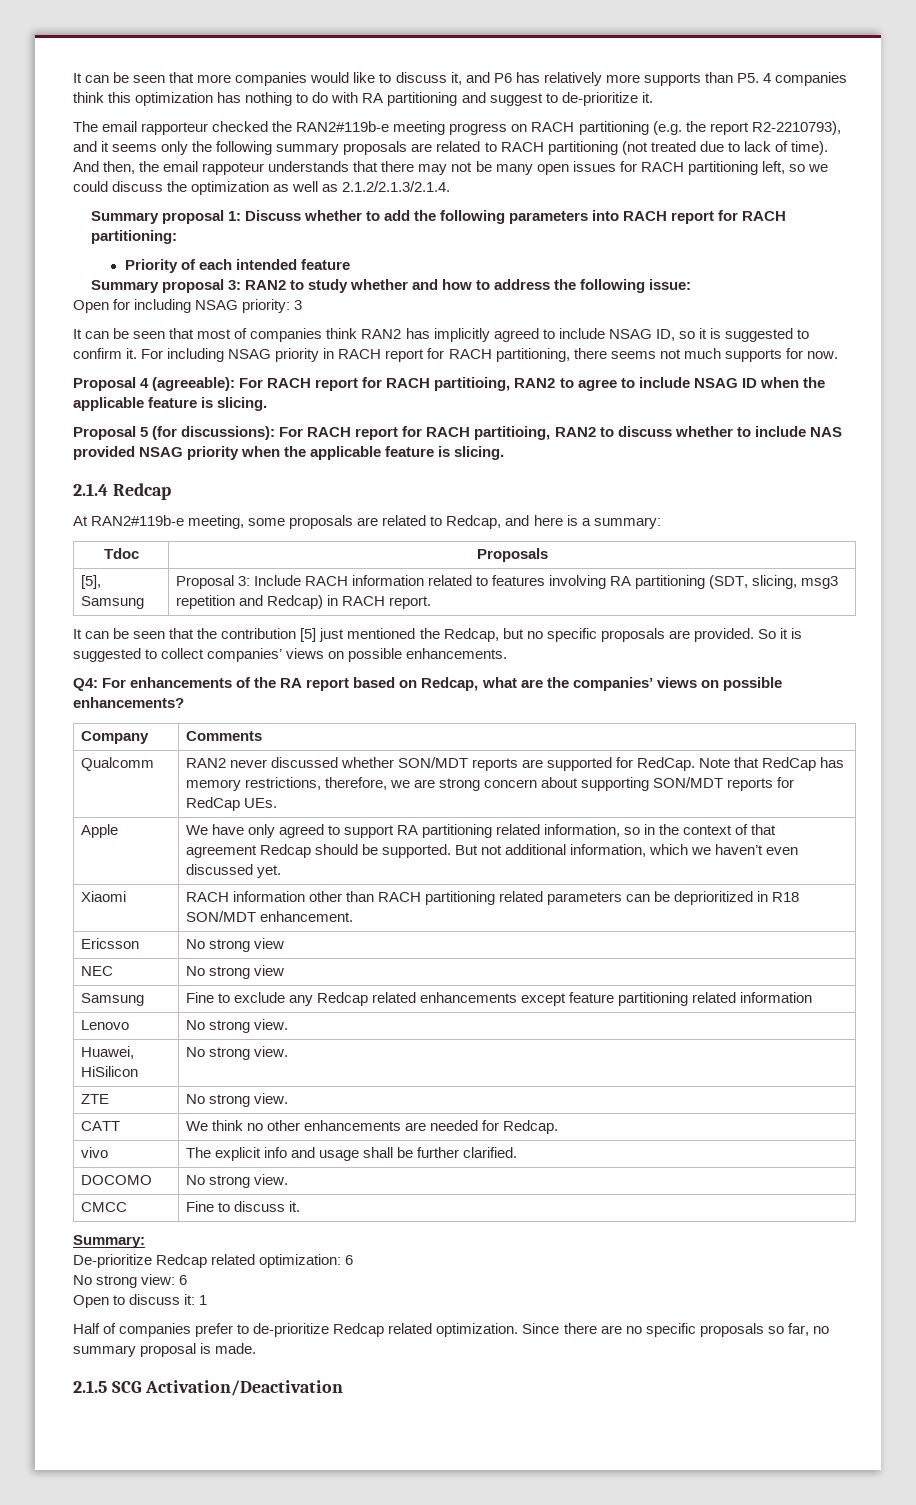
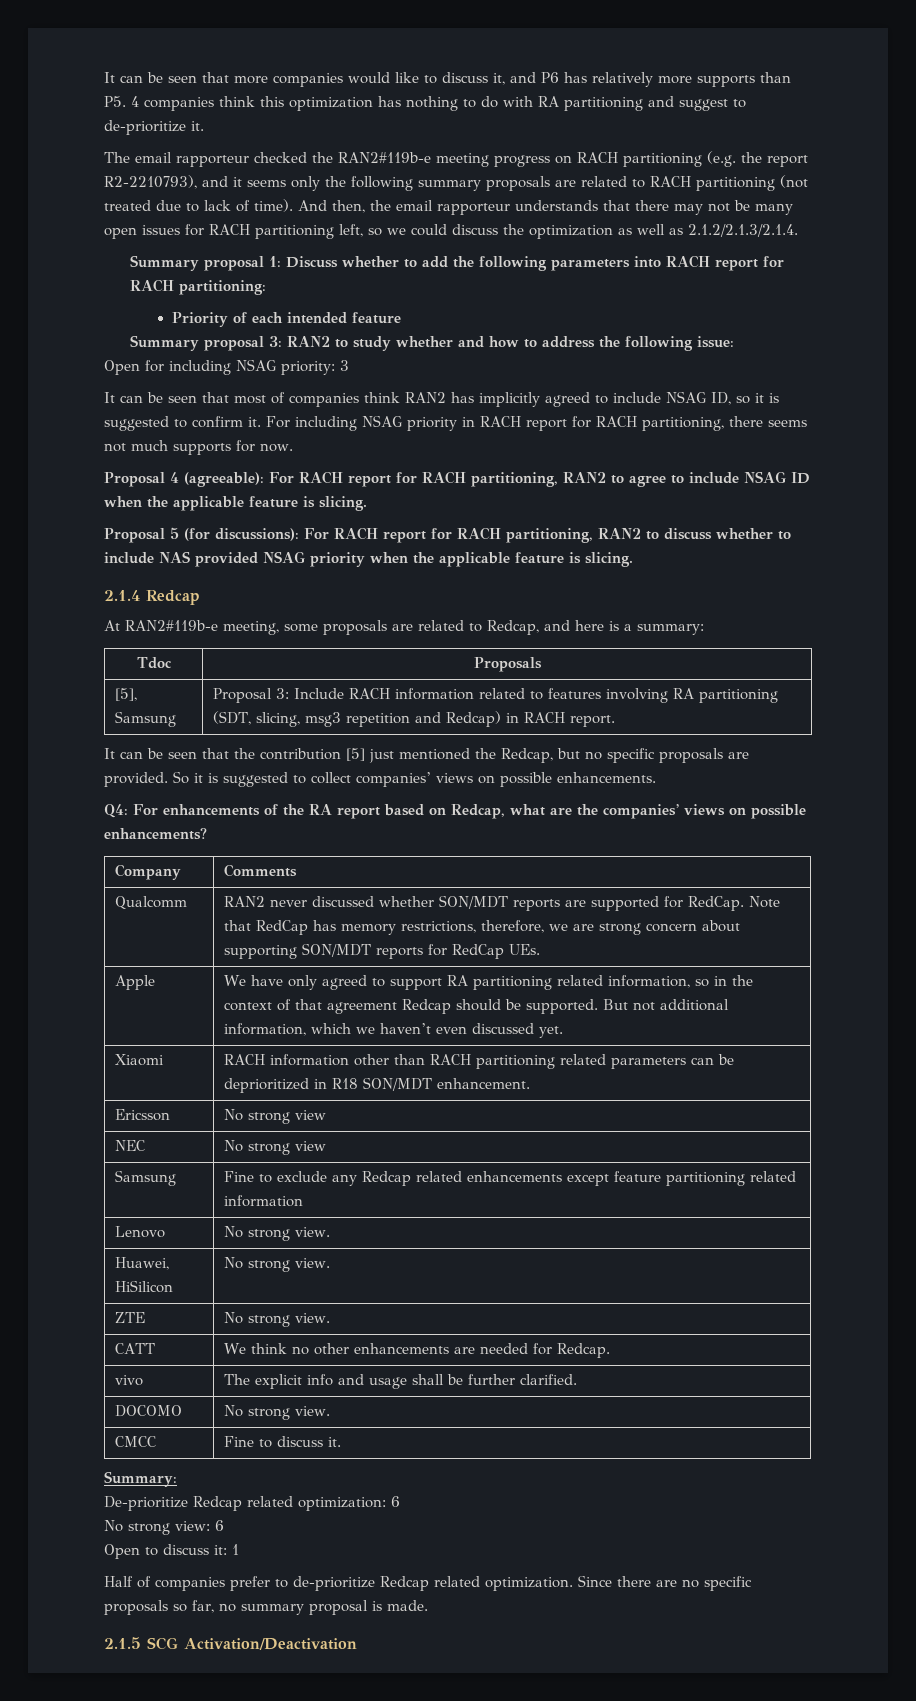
[202,162,265,175] rappoteur -> [437,203,510,215] rapporteur
[434,377,511,391] partitioing, -> [471,472,558,487] partitioning,
[474,426,551,440] partitioing, -> [506,528,593,543] partitioning,

